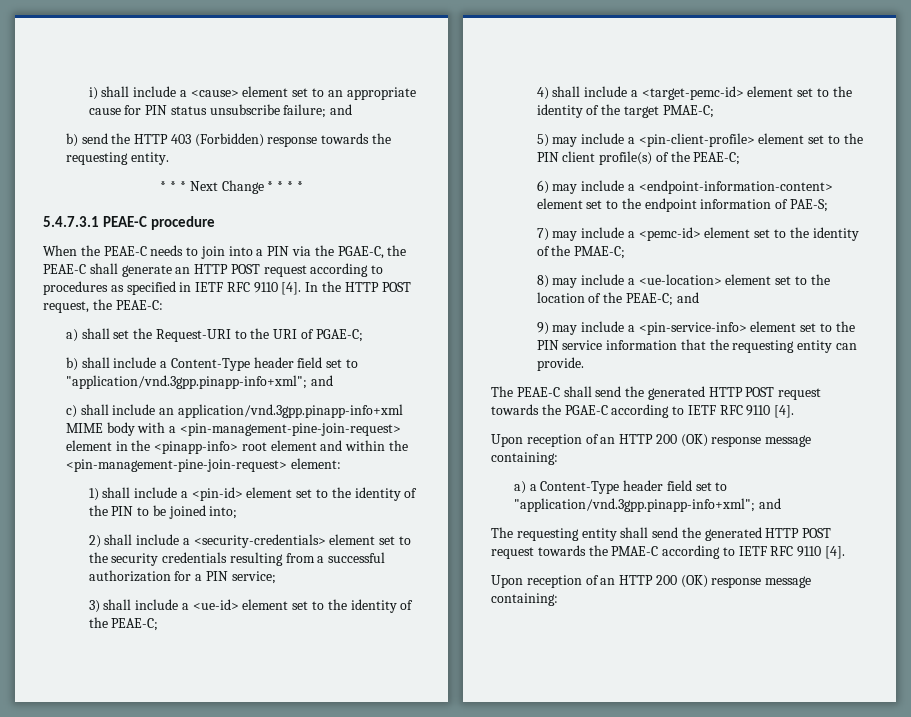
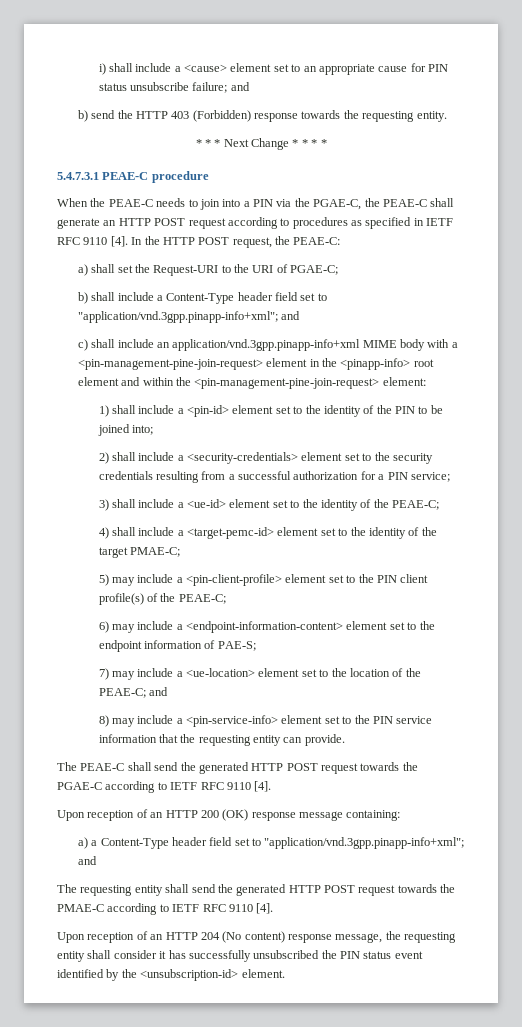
[638,227,859,241] [536,245,626,259] [536,274,635,288] <pemc-id> element set to the identity of the PMAE-C; // 8) may include a -> (183, 674) none
[536,322,549,335] 9) -> [98,715,109,727] 8)
[655,575,812,588] [491,593,558,606] 200 (OK) response message containing: -> [200,931,457,943] [57,950,423,962] [57,969,285,981] 204 (No content) response message, the requesting entity shall consider it has successfully unsubscribed the PIN status event identified by the <unsubscription-id> element.

